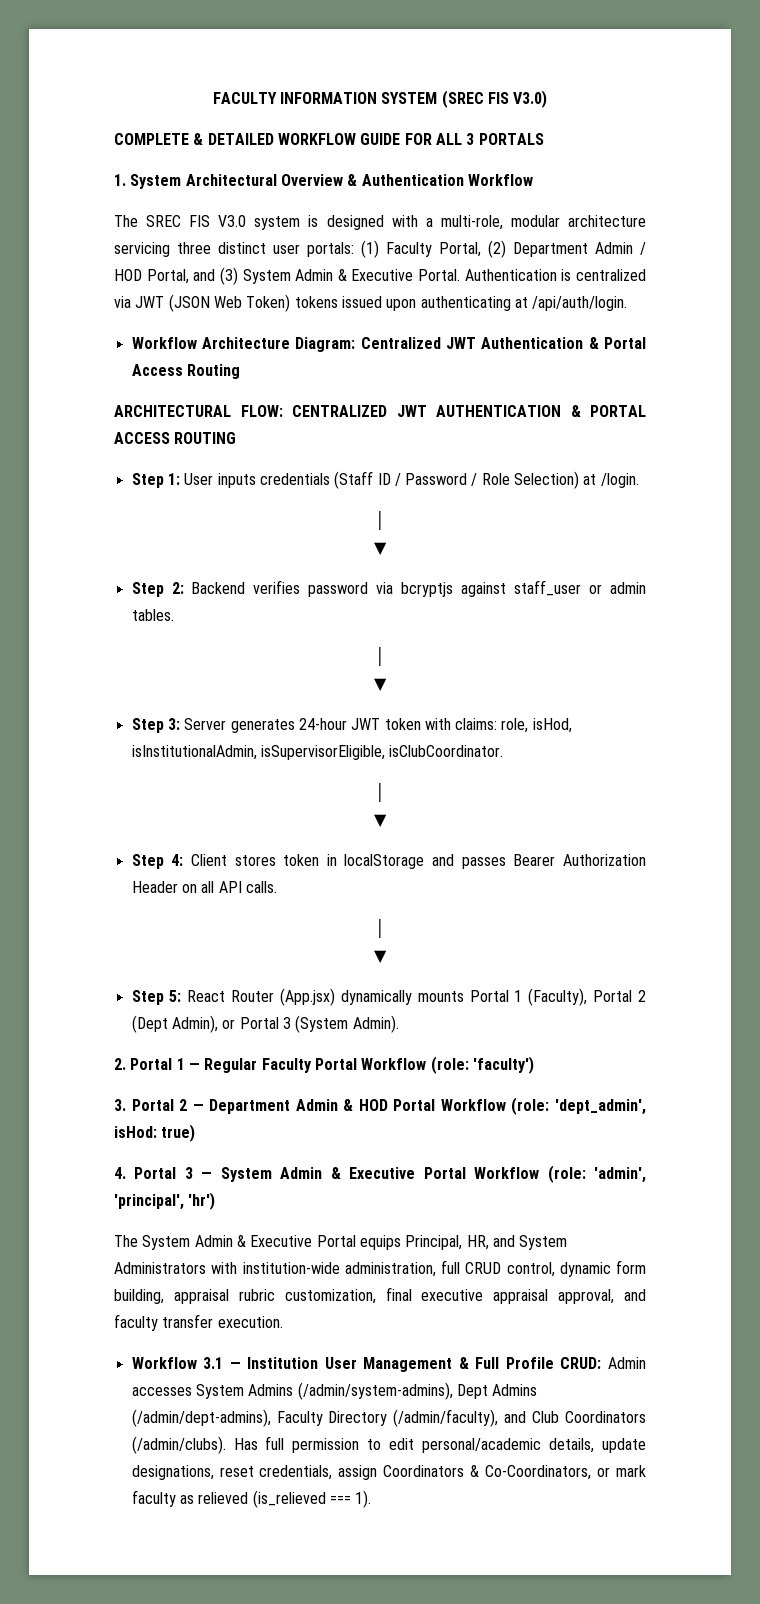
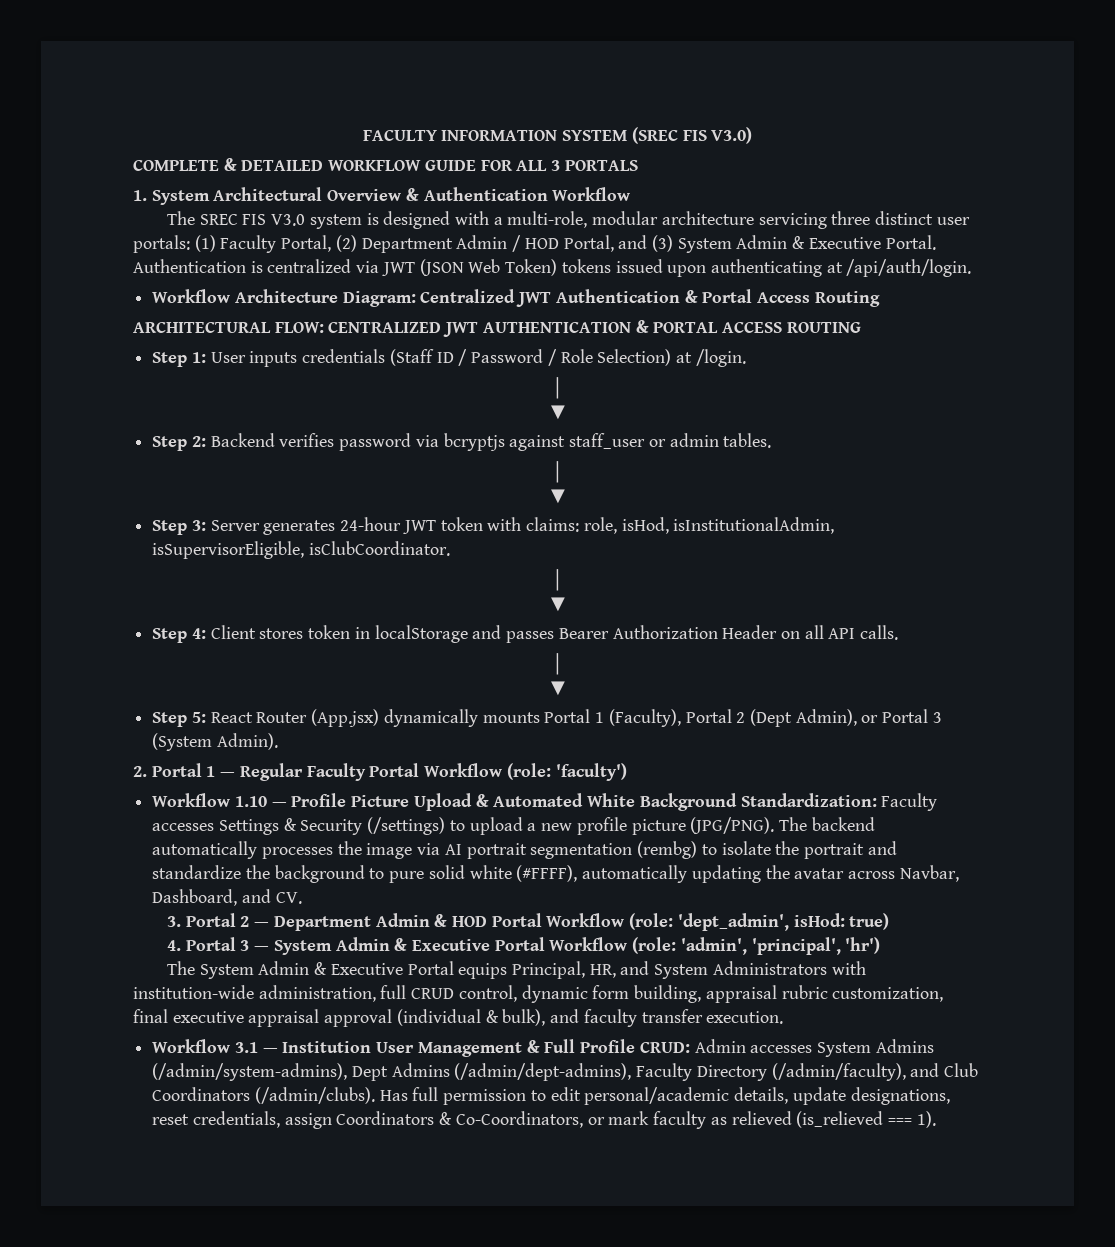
(534, 1065) none -> [152,793,938,811] [152,817,875,835] [152,841,897,859] [152,865,959,883] [152,889,302,906] // Workflow 1.10 — Profile Picture Upload & Automated White Background Standardization: Faculty accesses Settings & Security (/settings) to upload a new profile picture (JPG/PNG). The backend automatically processes the image via AI portrait segmentation (rembg) to isolate the portrait and standardize the background to pure solid white (#FFFF), automatically updating the avatar across Navbar, Dashboard, and CV.
[558,1289,615,1304] approval, -> [324,1009,546,1027] approval (individual & bulk),

